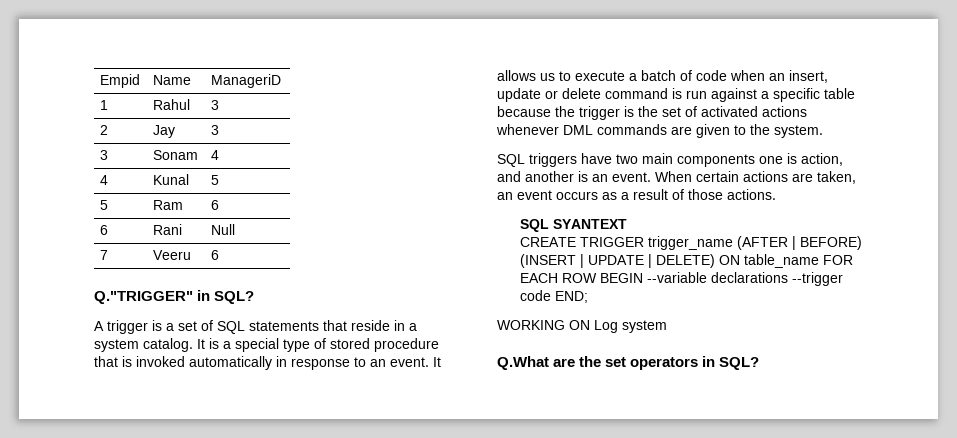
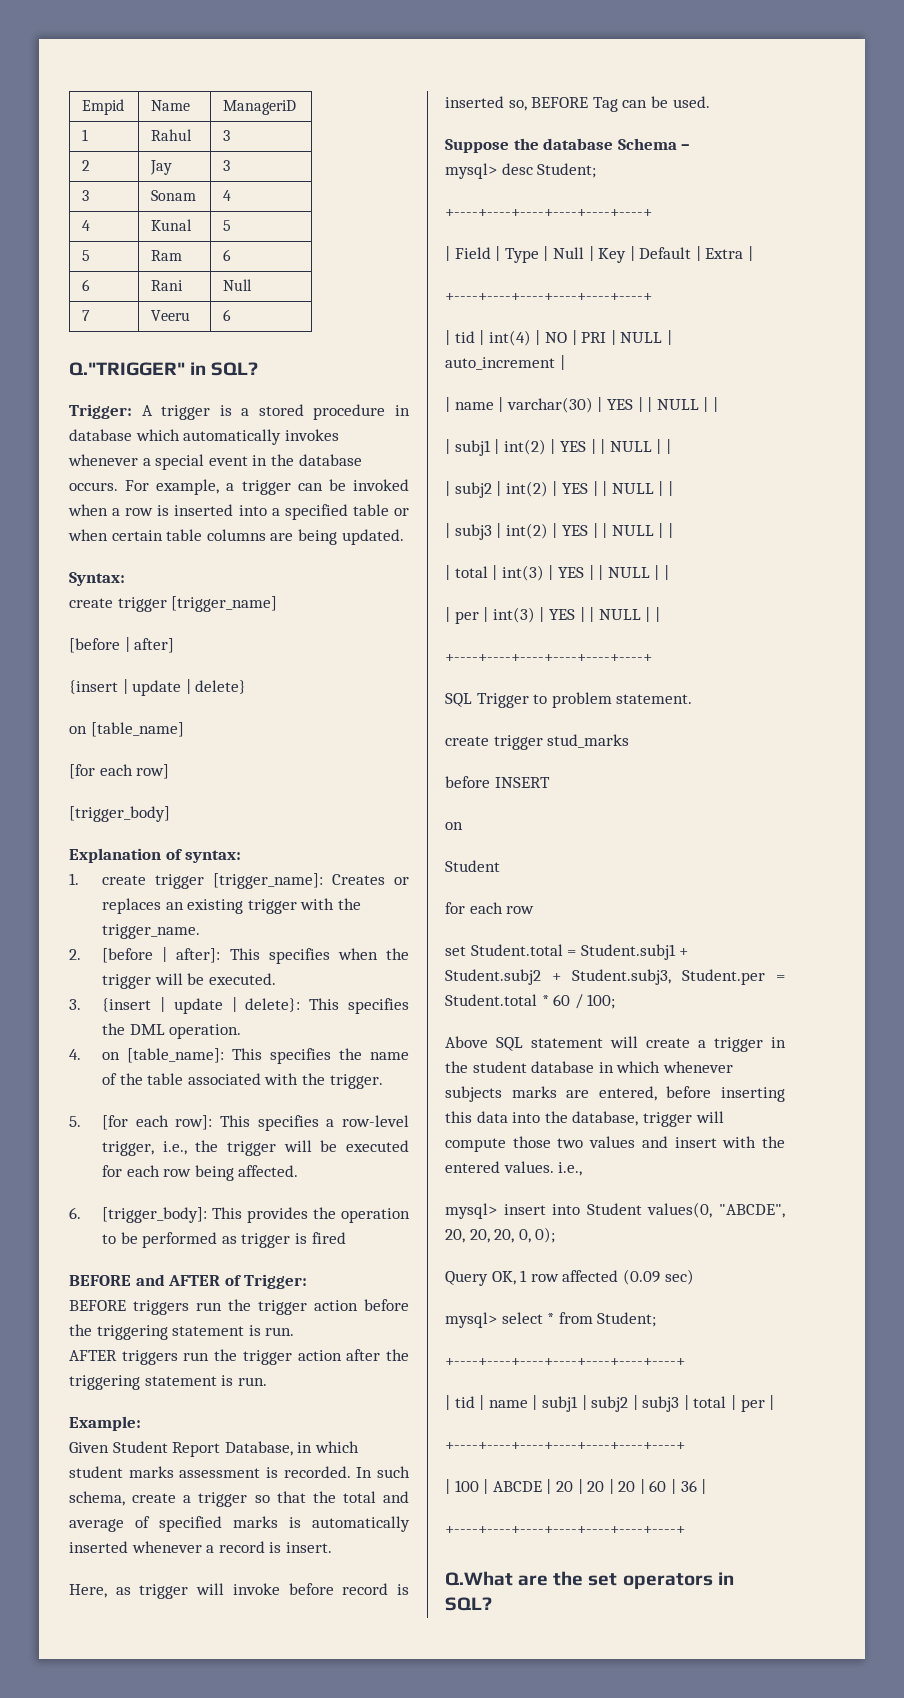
(255, 297) none -> [69,404,132,419] Trigger:
[178,320,417,334] [94,338,439,352] [94,356,441,370] [497,70,828,83] [497,88,855,102] [497,106,807,120] [496,124,823,138] [497,153,843,167] [497,171,856,184] [497,189,776,200] [520,219,628,232] [520,236,863,250] [520,254,854,268] [520,272,844,286] [520,290,589,303] [497,320,667,333] set of SQL statements that reside in a system catalog. It is a special type of stored procedure that is invoked automatically in response to an event. It allows us to execute a batch of code when an insert, update or delete command is run against a specific table because the trigger is the set of activated actions whenever DML commands are given to the system. // SQL triggers have two main components one is action, and another is an event. When certain actions are taken, an event occurs as a result of those actions. // SQL SYANTEXT // CREATE TRIGGER trigger_name (AFTER | BEFORE) (INSERT | UPDATE | DELETE) ON table_name FOR EACH ROW BEGIN --variable declarations --trigger code END; // WORKING ON Log system -> [258,404,410,420] [69,429,339,445] [68,454,362,470] [69,479,409,495] [68,504,409,520] [68,529,404,545] [69,572,125,586] [69,596,278,612] [69,637,175,653] [69,679,247,696] [69,722,184,737] [69,764,170,779] [69,806,170,822] [69,848,242,863] [69,873,409,889] [102,898,362,914] [102,924,201,939] [69,947,409,964] [102,973,276,989] [69,997,409,1014] [102,1023,242,1039] [69,1048,409,1064] [102,1073,383,1089] [69,1115,409,1131] [102,1140,409,1156] [102,1165,299,1181] [69,1207,410,1223] [102,1232,346,1248] [69,1274,308,1289] [69,1299,409,1315] [69,1324,295,1340] [69,1349,410,1365] [69,1375,267,1390] [69,1416,141,1431] [69,1441,359,1457] [69,1466,410,1478] [69,1491,409,1507] [69,1516,410,1532] [69,1541,332,1553] [69,1583,409,1599] [445,96,710,112] [445,138,691,153] [445,163,597,179] [445,209,652,217] [445,246,754,263] [445,293,652,301] [445,330,672,346] [445,355,565,370] [445,397,718,413] [445,439,671,456] [445,481,673,498] [445,523,673,540] [445,565,669,581] [445,607,660,624] [445,654,652,662] [445,692,693,708] [445,734,630,750] [445,776,550,788] [445,822,463,830] [445,860,500,872] [445,902,535,914] [445,944,689,960] [445,969,785,985] [445,994,616,1009] [445,1036,786,1052] [445,1061,733,1073] [445,1086,785,1102] [445,1111,724,1127] [445,1136,785,1152] [445,1161,583,1176] [445,1202,785,1219] [445,1227,556,1243] [445,1269,694,1286] [445,1312,657,1328] [445,1358,685,1366] [445,1395,775,1412] [445,1442,685,1450] [445,1479,707,1494] [445,1526,685,1534] stored procedure in database which automatically invokes whenever a special event in the database occurs. For example, a trigger can be invoked when a row is inserted into a specified table or when certain table columns are being updated. // Syntax: // create trigger [trigger_name] // [before | after] // {insert | update | delete} // on [table_name] // [for each row] // [trigger_body] // Explanation of syntax: // 1. create trigger [trigger_name]: Creates or replaces an existing trigger with the trigger_name. // 2. [before | after]: This specifies when the trigger will be executed. // 3. {insert | update | delete}: This specifies the DML operation. // 4. on [table_name]: This specifies the name of the table associated with the trigger. // 5. [for each row]: This specifies a row-level trigger, i.e., the trigger will be executed for each row being affected. // 6. [trigger_body]: This provides the operation to be performed as trigger is fired // BEFORE and AFTER of Trigger: // BEFORE triggers run the trigger action before the triggering statement is run. // AFTER triggers run the trigger action after the triggering statement is run. // Example: // Given Student Report Database, in which student marks assessment is recorded. In such schema, create a trigger so that the total and average of specified marks is automatically inserted whenever a record is insert. // Here, as trigger will invoke before record is inserted so, BEFORE Tag can be used. // Suppose the database Schema – // mysql> desc Student; // +----+----+----+----+----+----+ // | Field | Type | Null | Key | Default | Extra | // +----+----+----+----+----+----+ // | tid | int(4) | NO | PRI | NULL | auto_increment | // | name | varchar(30) | YES | | NULL | | // | subj1 | int(2) | YES | | NULL | | // | subj2 | int(2) | YES | | NULL | | // | subj3 | int(2) | YES | | NULL | | // | total | int(3) | YES | | NULL | | // | per | int(3) | YES | | NULL | | // +----+----+----+----+----+----+ // SQL Trigger to problem statement. // create trigger stud_marks // before INSERT // on // Student // for each row // set Student.total = Student.subj1 + Student.subj2 + Student.subj3, Student.per = Student.total * 60 / 100; // Above SQL statement will create a trigger in the student database in which whenever subjects marks are entered, before inserting this data into the database, trigger will compute those two values and insert with the entered values. i.e., // mysql> insert into Student values(0, "ABCDE", 20, 20, 20, 0, 0); // Query OK, 1 row affected (0.09 sec) // mysql> select * from Student; // +----+----+----+----+----+----+----+ // | tid | name | subj1 | subj2 | subj3 | total | per | // +----+----+----+----+----+----+----+ // | 100 | ABCDE | 20 | 20 | 20 | 60 | 36 | // +----+----+----+----+----+----+----+

